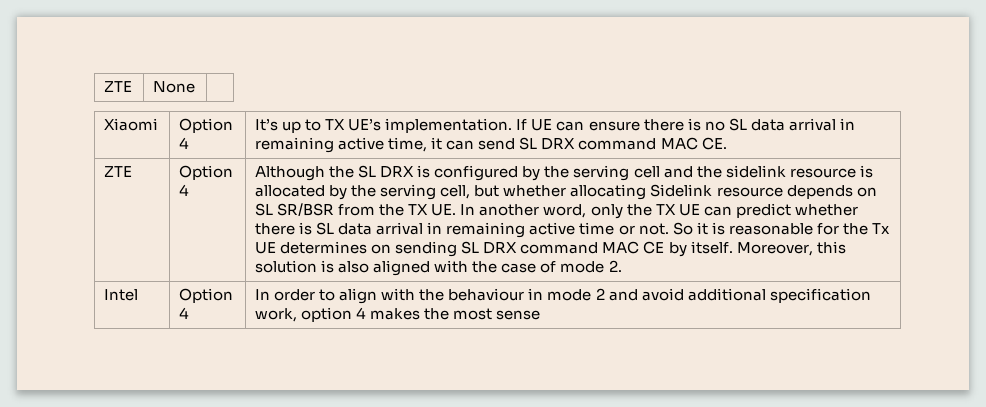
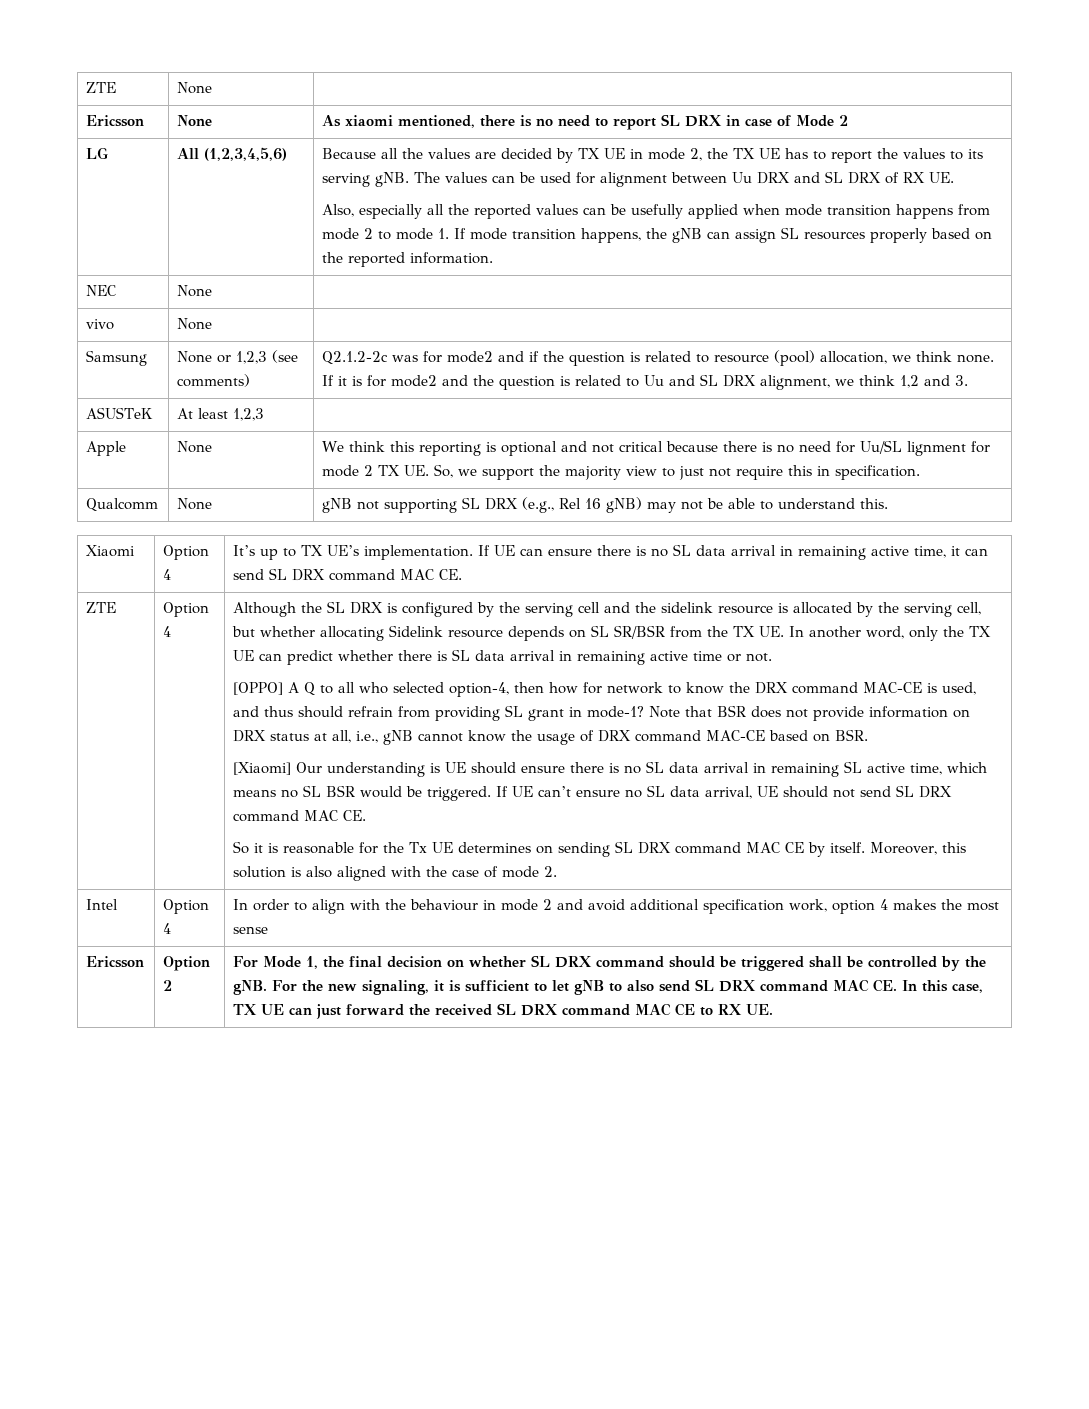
(196, 87) none -> [86,115,145,127] [177,115,213,126] [322,114,849,130] [86,147,109,159] [177,147,288,161] [322,148,984,163] [322,171,955,187] [322,204,991,219] [322,227,993,243] [322,252,494,267] [86,285,117,296] [177,285,213,297] [86,319,115,330] [177,318,213,330] [86,350,148,366] [177,350,299,364] [177,374,251,387] [322,350,995,366] [322,374,969,390] [86,407,154,419] [177,408,265,421] [86,441,127,456] [177,441,213,453] [322,440,991,456] [322,464,921,480] [86,498,159,512] [177,498,213,510] [322,497,889,513] // Ericsson | None | As xiaomi mentioned, there is no need to report SL DRX in case of Mode 2 // LG | All (1,2,3,4,5,6) | Because all the values are decided by TX UE in mode 2, the TX UE has to report the values to its serving gNB. The values can be used for alignment between Uu DRX and SL DRX of RX UE. // Also, especially all the reported values can be usefully applied when mode transition happens from mode 2 to mode 1. If mode transition happens, the gNB can assign SL resources properly based on the reported information. // NEC | None | // vivo | None | // Samsung | None or 1,2,3 (see comments) | Q2.1.2-2c was for mode2 and if the question is related to resource (pool) allocation, we think none. If it is for mode2 and the question is related to Uu and SL DRX alignment, we think 1,2 and 3. // ASUSTeK | At least 1,2,3 | // Apple | None | We think this reporting is optional and not critical because there is no need for Uu/SL lignment for mode 2 TX UE. So, we support the majority view to just not require this in specification. // Qualcomm | None | gNB not supporting SL DRX (e.g., Rel 16 gNB) may not be able to understand this.
(669, 229) none -> [233,682,977,697] [233,705,971,721] [233,729,869,745] [233,761,988,777] [233,785,953,801] [233,810,367,822] // [OPPO] A Q to all who selected option-4, then how for network to know the DRX command MAC-CE is used, and thus should refrain from providing SL grant in mode-1? Note that BSR does not provide information on DRX status at all, i.e., gNB cannot know the usage of DRX command MAC-CE based on BSR. // [Xiaomi] Our understanding is UE should ensure there is no SL data arrival in remaining SL active time, which means no SL BSR would be triggered. If UE can’t ensure no SL data arrival, UE should not send SL DRX command MAC CE. //
(541, 315) none -> [86,956,145,968] [163,956,211,971] [163,980,173,991] [233,955,987,971] [233,979,984,995] [233,1003,774,1019] // Ericsson | Option 2 | For Mode 1, the final decision on whether SL DRX command should be triggered shall be controlled by the gNB. For the new signaling, it is sufficient to let gNB to also send SL DRX command MAC CE. In this case, TX UE can just forward the received SL DRX command MAC CE to RX UE.

